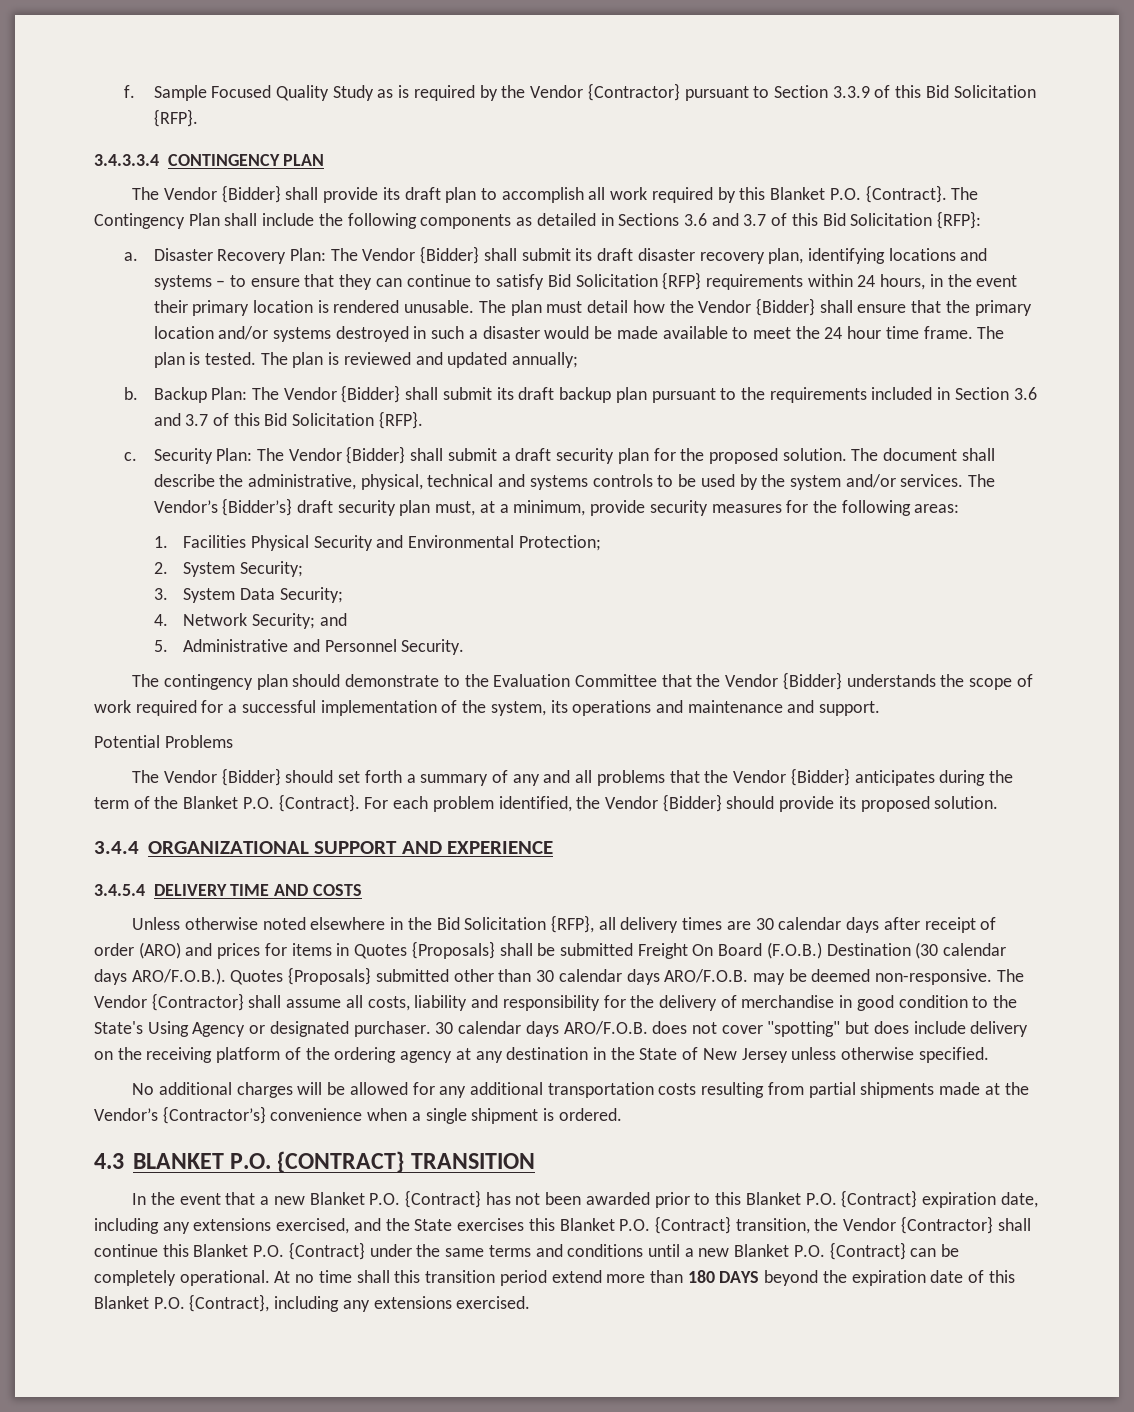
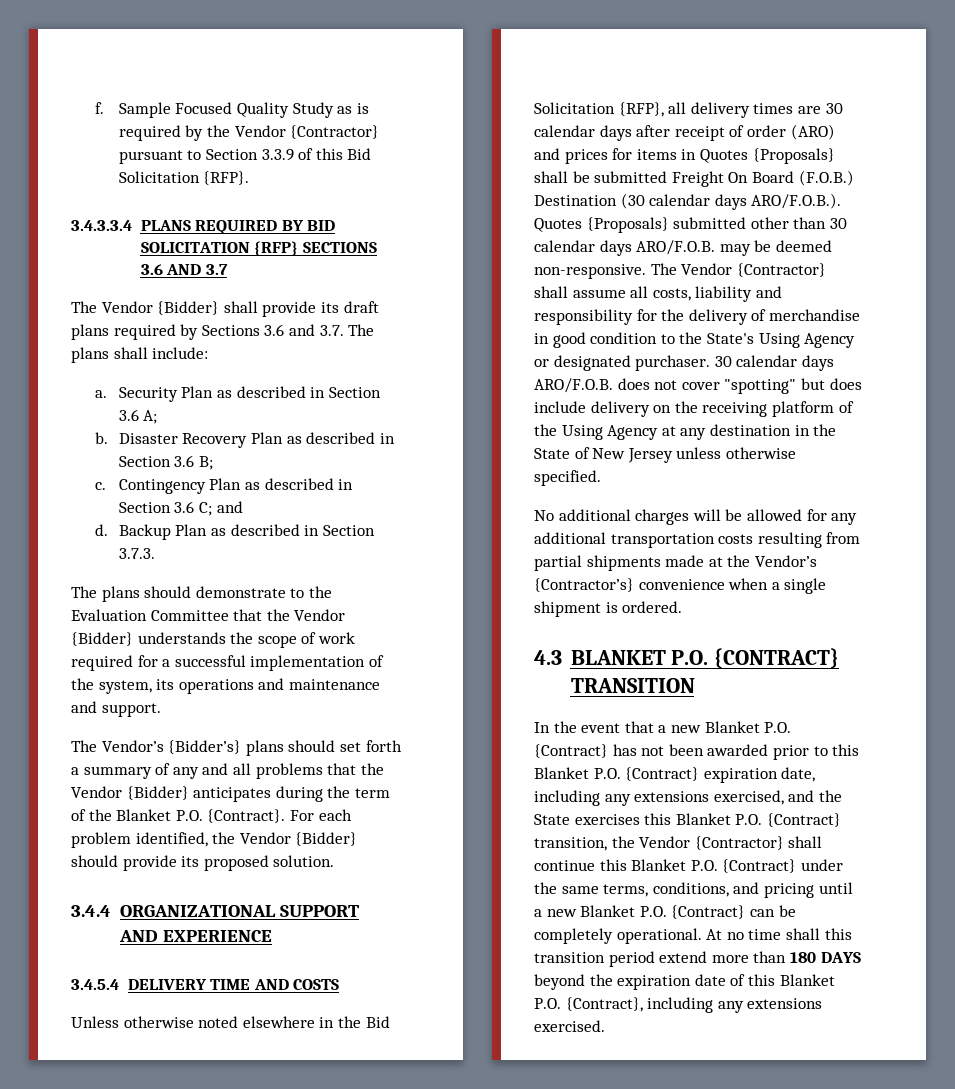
[167,154,325,166] CONTINGENCY PLAN -> [140,220,336,235] [140,241,377,256] [140,264,228,275] PLANS REQUIRED BY BID SOLICITATION {RFP} SECTIONS 3.6 AND 3.7
[445,185,979,203] [94,211,982,229] [123,246,988,264] [153,272,1018,290] [153,298,1032,316] [153,326,1005,342] [153,352,579,368] [123,385,1037,403] [153,411,423,429] [123,446,995,464] [153,474,996,490] [153,498,960,516] [153,535,601,551] [153,561,304,577] [153,587,343,603] [153,613,347,629] [153,639,465,655] [132,674,288,690] plan to accomplish all work required by this Blanket P.O. {Contract}. The Contingency Plan shall include the following components as detailed in Sections 3.6 and 3.7 of this Bid Solicitation {RFP}: // a. Disaster Recovery Plan: The Vendor {Bidder} shall submit its draft disaster recovery plan, identifying locations and systems – to ensure that they can continue to satisfy Bid Solicitation {RFP} requirements within 24 hours, in the event their primary location is rendered unusable. The plan must detail how the Vendor {Bidder} shall ensure that the primary location and/or systems destroyed in such a disaster would be made available to meet the 24 hour time frame. The plan is tested. The plan is reviewed and updated annually; // b. Backup Plan: The Vendor {Bidder} shall submit its draft backup plan pursuant to the requirements included in Section 3.6 and 3.7 of this Bid Solicitation {RFP}. // c. Security Plan: The Vendor {Bidder} shall submit a draft security plan for the proposed solution. The document shall describe the administrative, physical, technical and systems controls to be used by the system and/or services. The Vendor’s {Bidder’s} draft security plan must, at a minimum, provide security measures for the following areas: // 1. Facilities Physical Security and Environmental Protection; // 2. System Security; // 3. System Data Security; // 4. Network Security; and // 5. Administrative and Personnel Security. // The contingency plan -> [71,324,375,340] [71,347,209,363] [94,386,381,402] [118,409,158,424] [94,432,395,448] [118,455,214,470] [94,478,354,494] [118,501,243,516] [94,524,375,540] [118,548,155,559] [71,586,140,602] plans required by Sections 3.6 and 3.7. The plans shall include: // a. Security Plan as described in Section 3.6 A; // b. Disaster Recovery Plan as described in Section 3.6 B; // c. Contingency Plan as described in Section 3.6 C; and // d. Backup Plan as described in Section 3.7.3. // The plans
[94,735,233,748] [132,768,281,786] // Potential Problems // The Vendor {Bidder} -> [71,740,284,756] // The Vendor’s {Bidder’s} plans
[334,1047,453,1063] ordering agency -> [561,425,659,440] Using Agency
[488,1244,644,1257] terms and conditions -> [603,882,814,898] terms, conditions, and pricing

